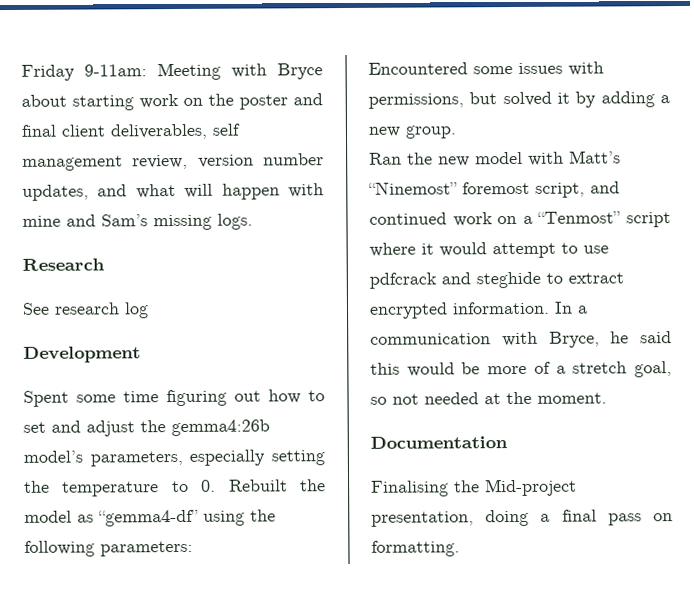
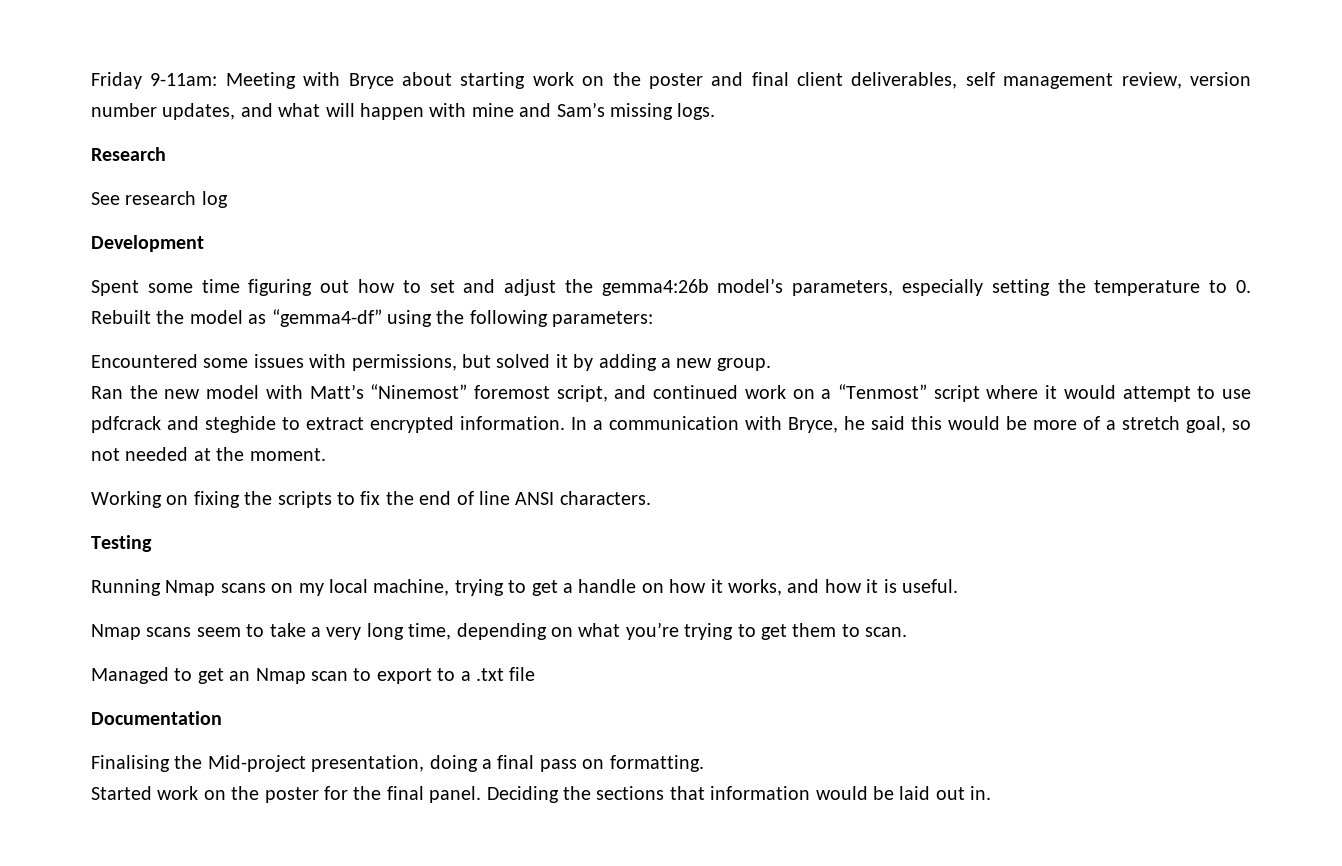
(607, 398) none -> [91,491,651,508] [91,535,152,552] [91,579,958,596] [91,622,908,640] [91,667,536,684] // Working on fixing the scripts to fix the end of line ANSI characters. // Testing // Running Nmap scans on my local machine, trying to get a handle on how it works, and how it is useful. // Nmap scans seem to take a very long time, depending on what you’re trying to get them to scan. // Managed to get an Nmap scan to export to a .txt file
(460, 548) none -> [91,786,992,803] // Started work on the poster for the final panel. Deciding the sections that information would be laid out in.

